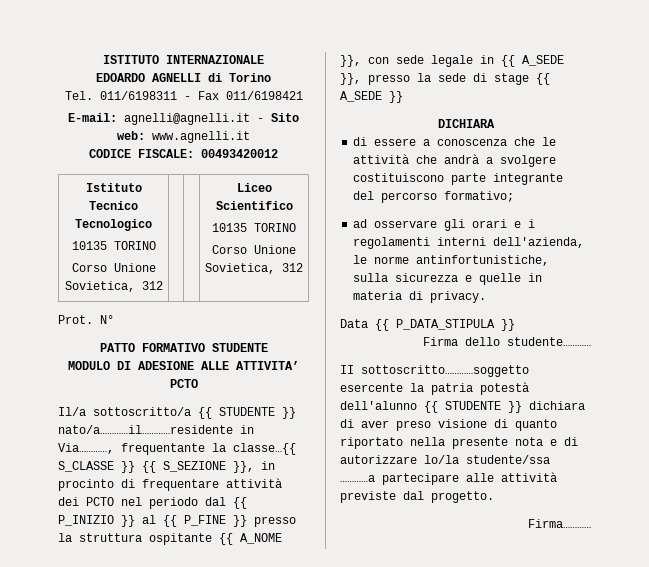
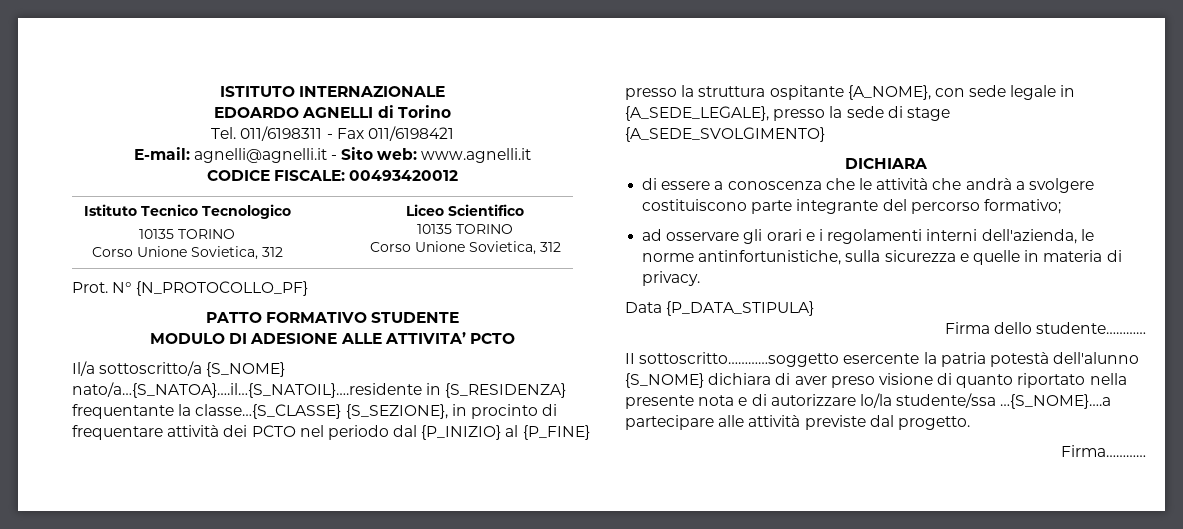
(114, 319) none -> [136,281,309,296] {N_PROTOCOLLO_PF}
[198,407,296,419] [58,425,254,434] [58,443,296,455] [58,461,254,473] {{ STUDENTE }} nato/a…………il…………residente in Via…………, frequentante la classe…{{ S_CLASSE }} {{ S_SEZIONE }}, -> [206,362,286,377] [72,382,567,398] [72,404,448,419] {S_NOME} nato/a…{S_NATOA}….il…{S_NATOIL}….residente in {S_RESIDENZA} frequentante la classe…{S_CLASSE} {S_SEZIONE},
[233,497,247,509] [58,515,247,527] {{ P_INIZIO }} al {{ P_FINE }} -> [421,425,590,440] {P_INIZIO} al {P_FINE}
[219,533,282,545] [340,55,361,67] {{ A_NOME }}, -> [847,85,931,100] {A_NOME},
[501,55,564,67] [340,73,361,85] {{ A_SEDE }}, -> [625,106,769,121] {A_SEDE_LEGALE},
[536,73,550,85] [340,91,403,103] {{ A_SEDE }} -> [625,127,825,142] {A_SEDE_SVOLGIMENTO}
[375,319,515,331] {{ P_DATA_STIPULA }} -> [666,301,815,316] {P_DATA_STIPULA}
[424,401,522,413] {{ STUDENTE }} -> [625,373,704,388] {S_NOME}
[340,475,375,482] …………a -> [1000,394,1112,409] …{S_NOME}….a

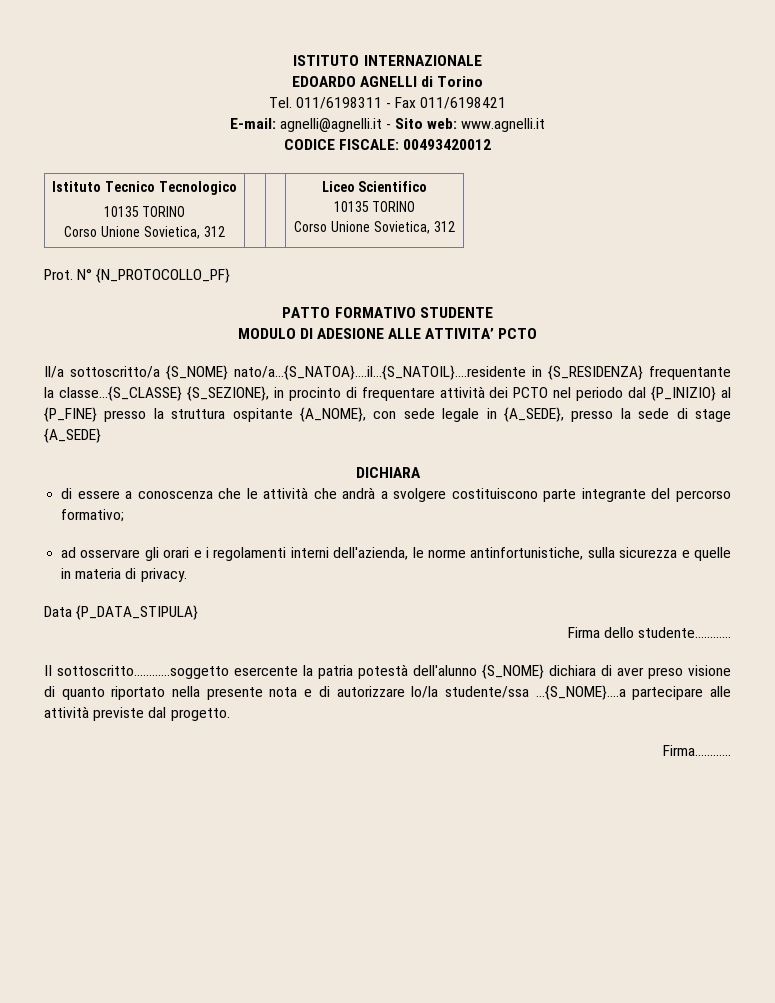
[625,106,769,121] {A_SEDE_LEGALE}, -> [503,407,564,422] {A_SEDE},
[625,127,825,142] {A_SEDE_SVOLGIMENTO} -> [44,428,101,443] {A_SEDE}

